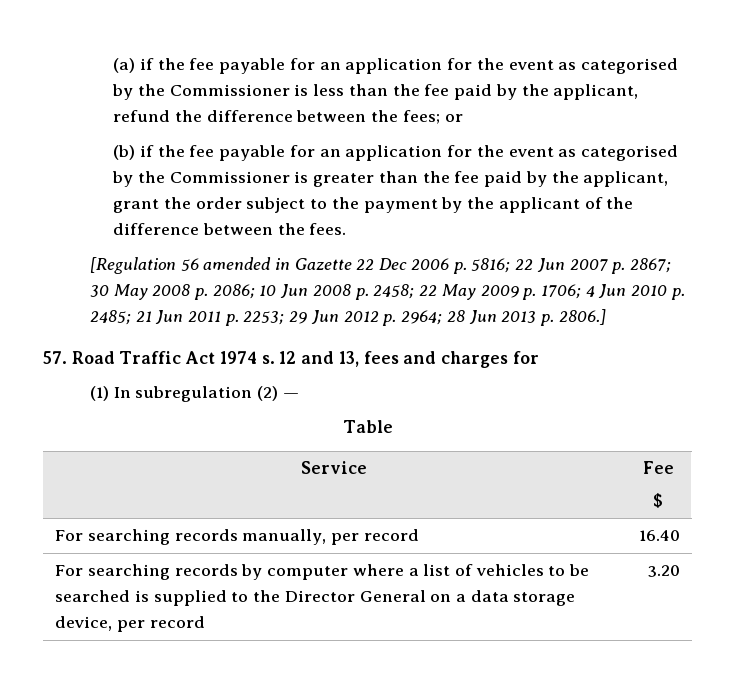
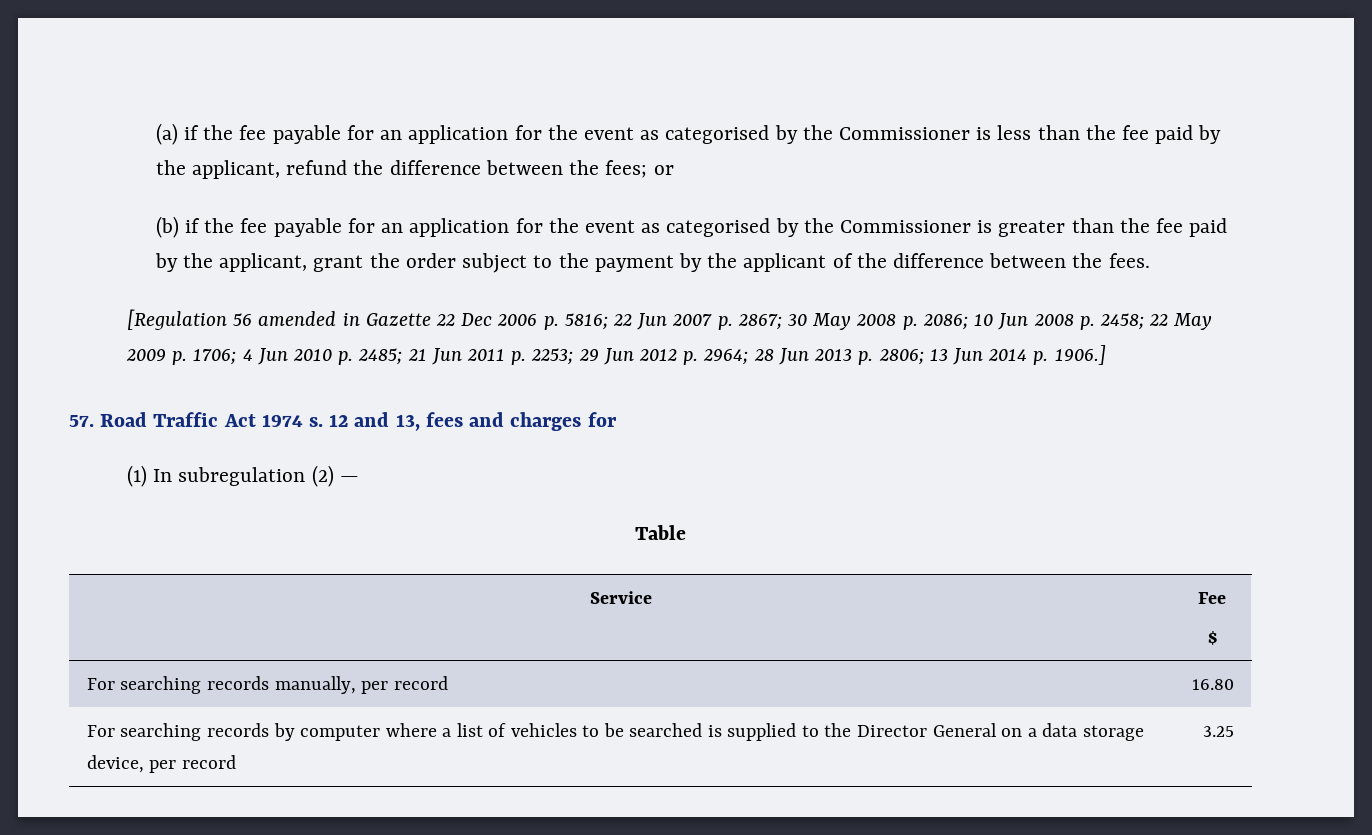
[558,309,606,325] 2806.] -> [878,345,1106,365] 2806; 13 Jun 2014 p. 1906.]
[638,530,680,541] 16.40 -> [1192,679,1235,690] 16.80
[647,565,680,577] 3.20 -> [1203,726,1235,737] 3.25

